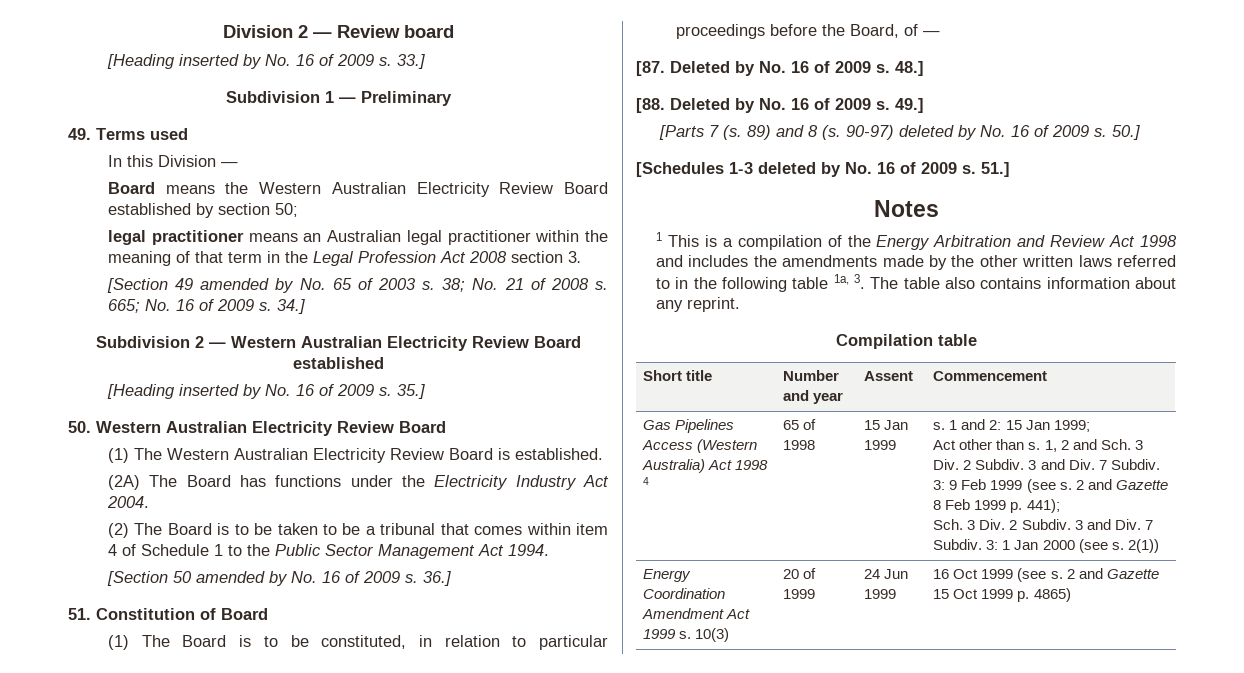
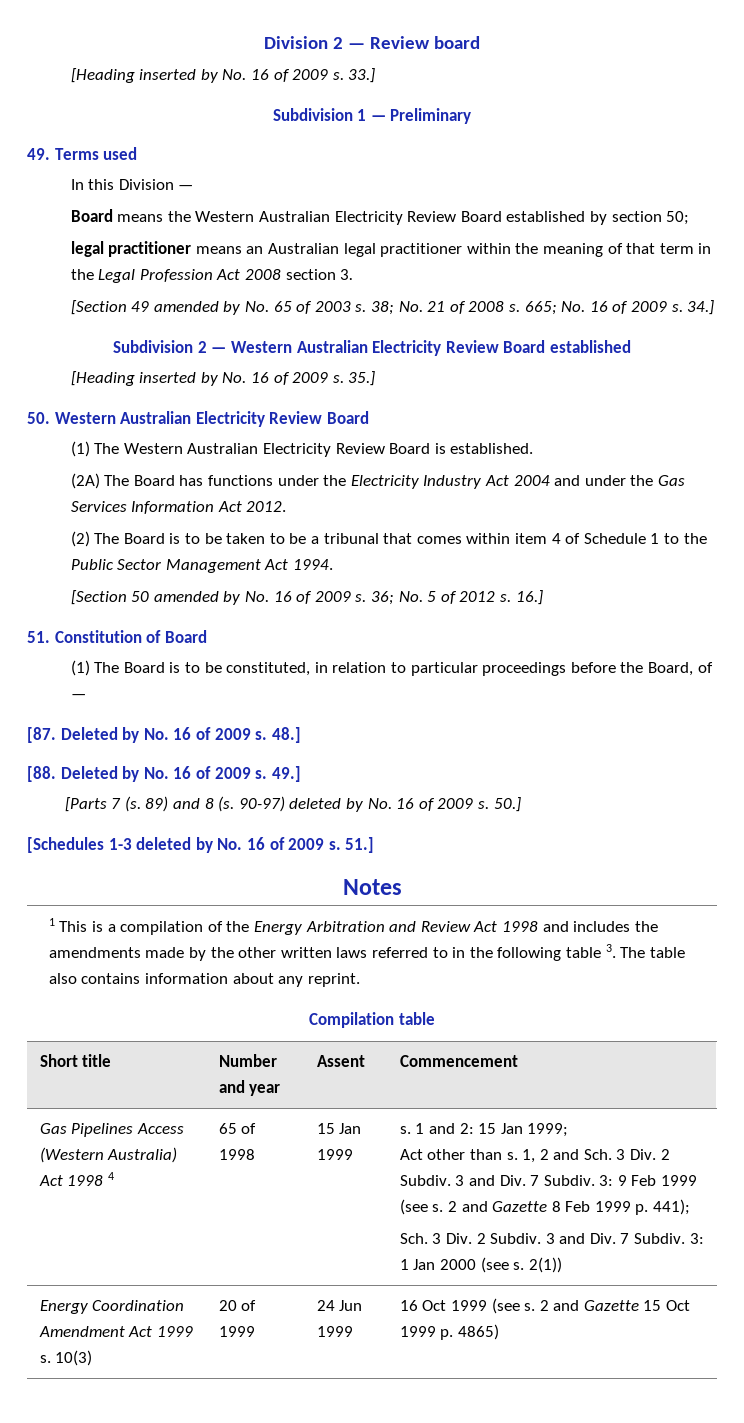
[107,496,150,508] 2004. -> [513,475,685,486] [70,501,287,514] 2004 and under the Gas Services Information Act 2012.
[423,571,452,586] 36.] -> [371,590,543,605] 36; No. 5 of 2012 s. 16.]
[833,274,849,285] 1a, -> (601, 952) none

